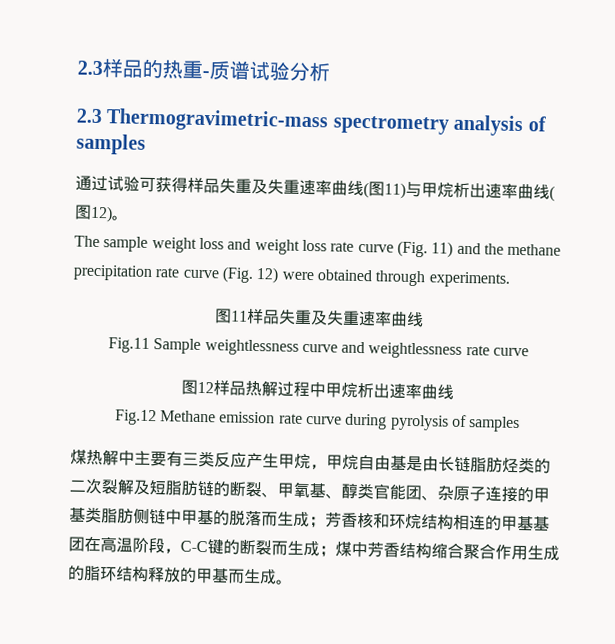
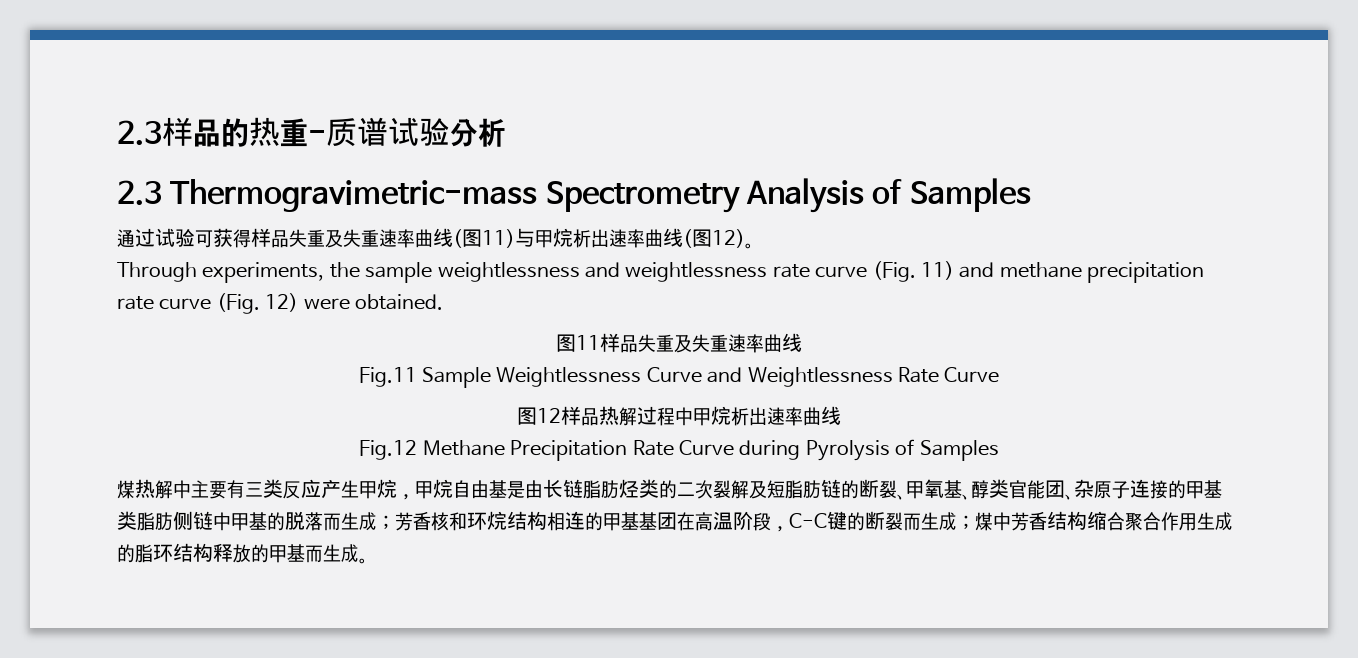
[332,114,546,137] [76,133,146,155] spectrometry analysis of samples -> [545,178,1031,213] Spectrometry Analysis of Samples
[74,235,327,255] The sample weight loss and weight loss -> [117,262,768,283] Through experiments, the sample weightlessness and weightlessness
[483,243,504,255] the -> (995, 270) none
[316,269,510,288] obtained through experiments. -> [355,294,443,310] obtained.
[204,339,530,359] weightlessness curve and weightlessness rate curve -> [496,367,1000,387] Weightlessness Curve and Weightlessness Rate Curve
[219,411,521,433] emission rate curve during pyrolysis of samples -> [510,439,999,461] Precipitation Rate Curve during Pyrolysis of Samples

